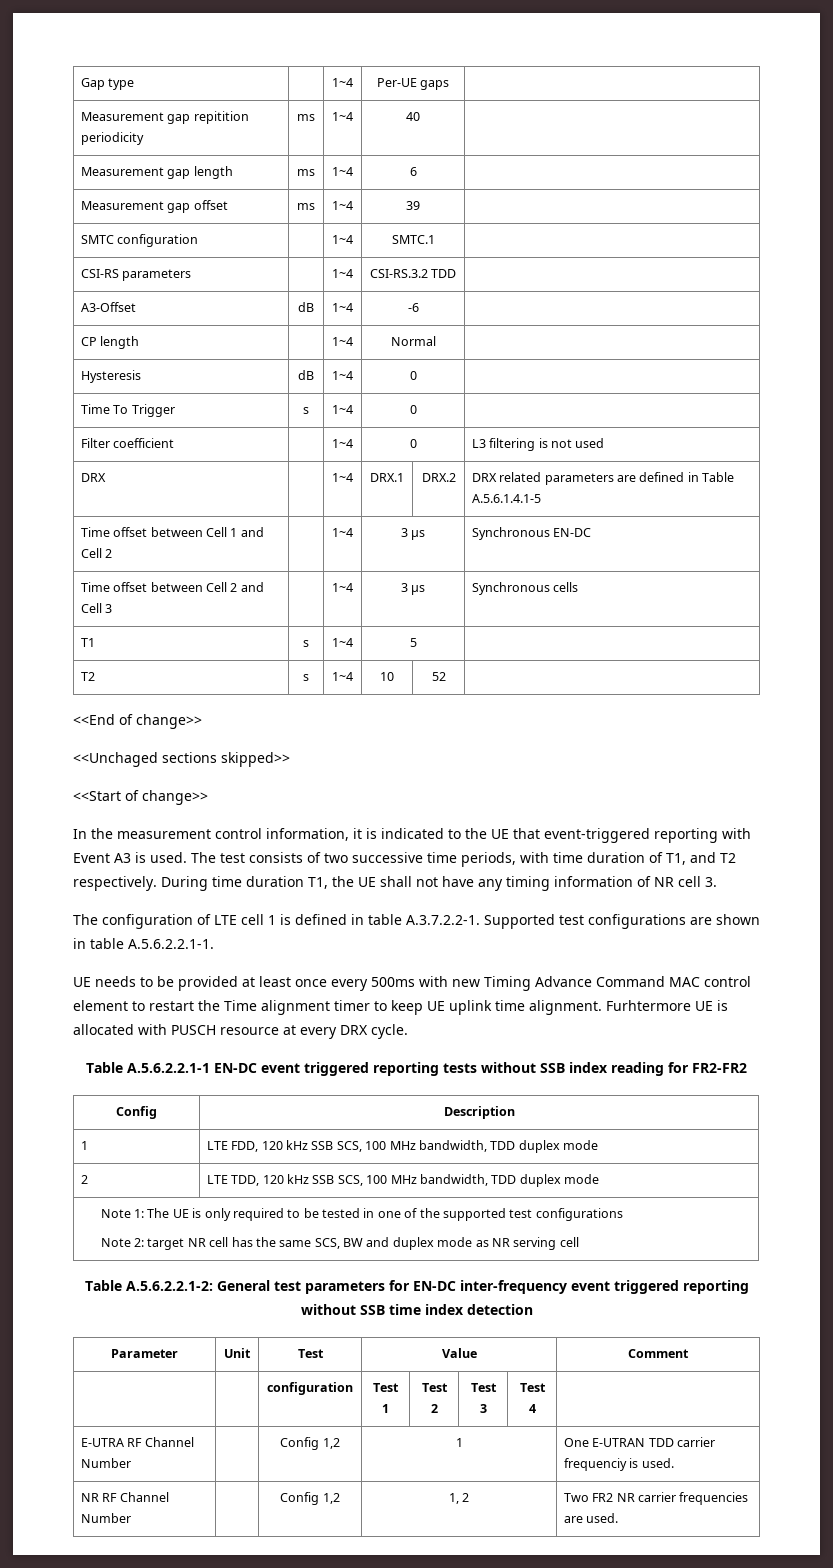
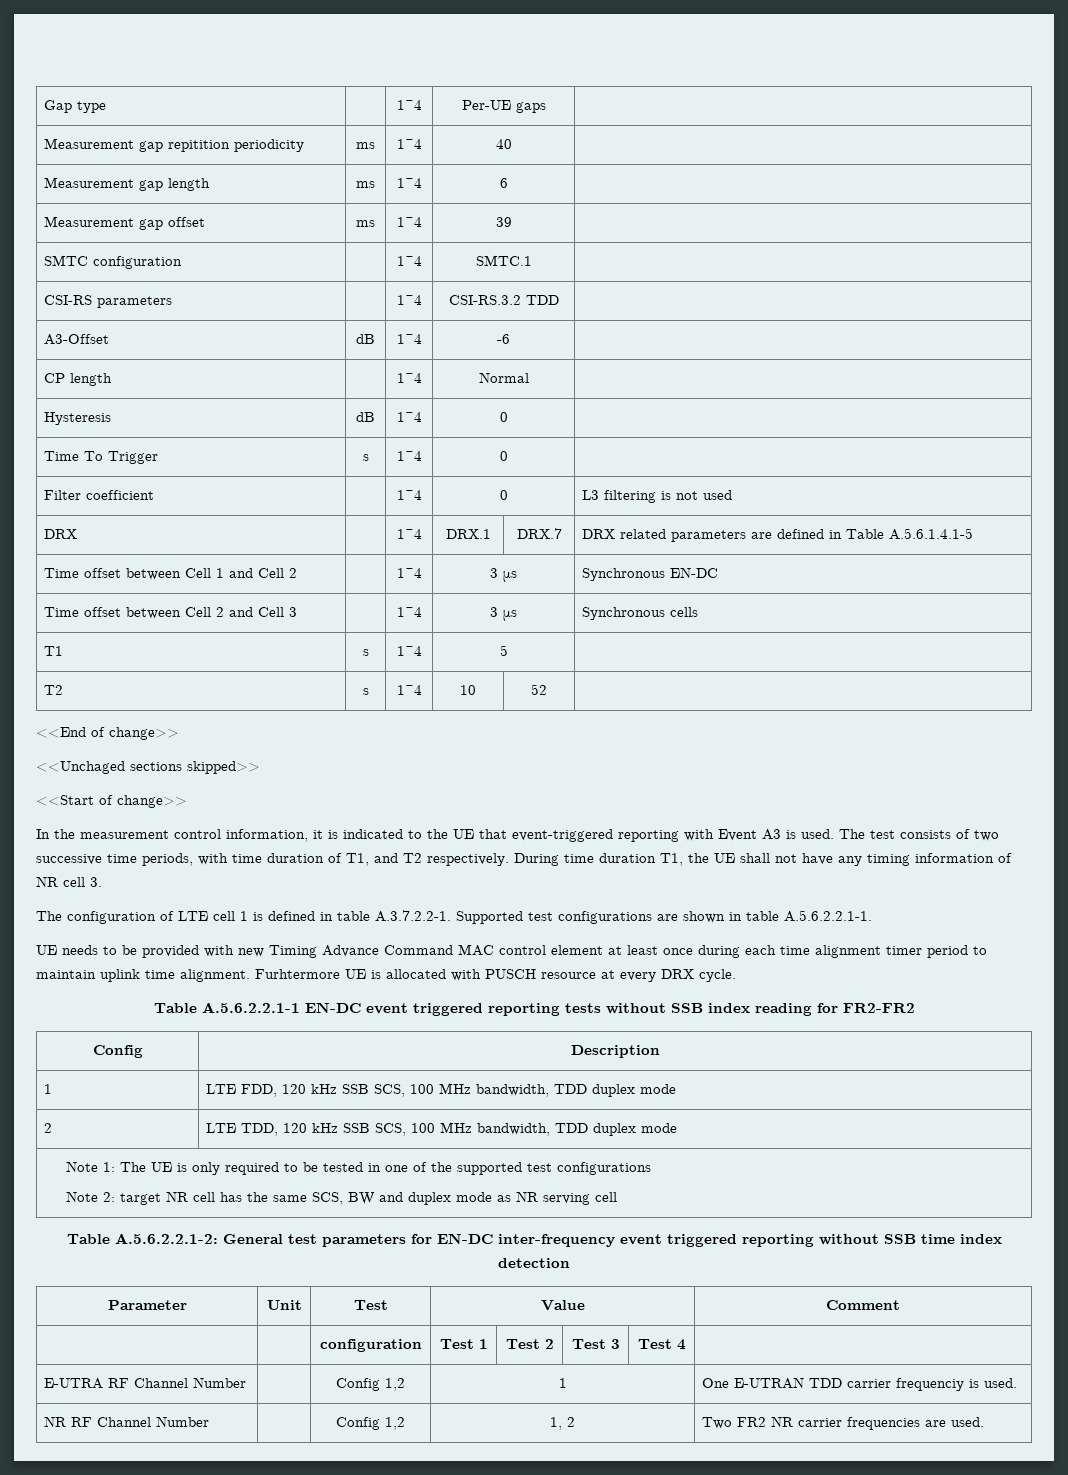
[421,473,456,482] DRX.2 -> [516,528,562,539] DRX.7
[242,976,415,991] at least once every 500ms -> (199, 951) none
[132,1000,445,1015] to restart the Time alignment timer to keep UE -> [608,945,987,958] [36,970,96,979] at least once during each time alignment timer period to maintain

